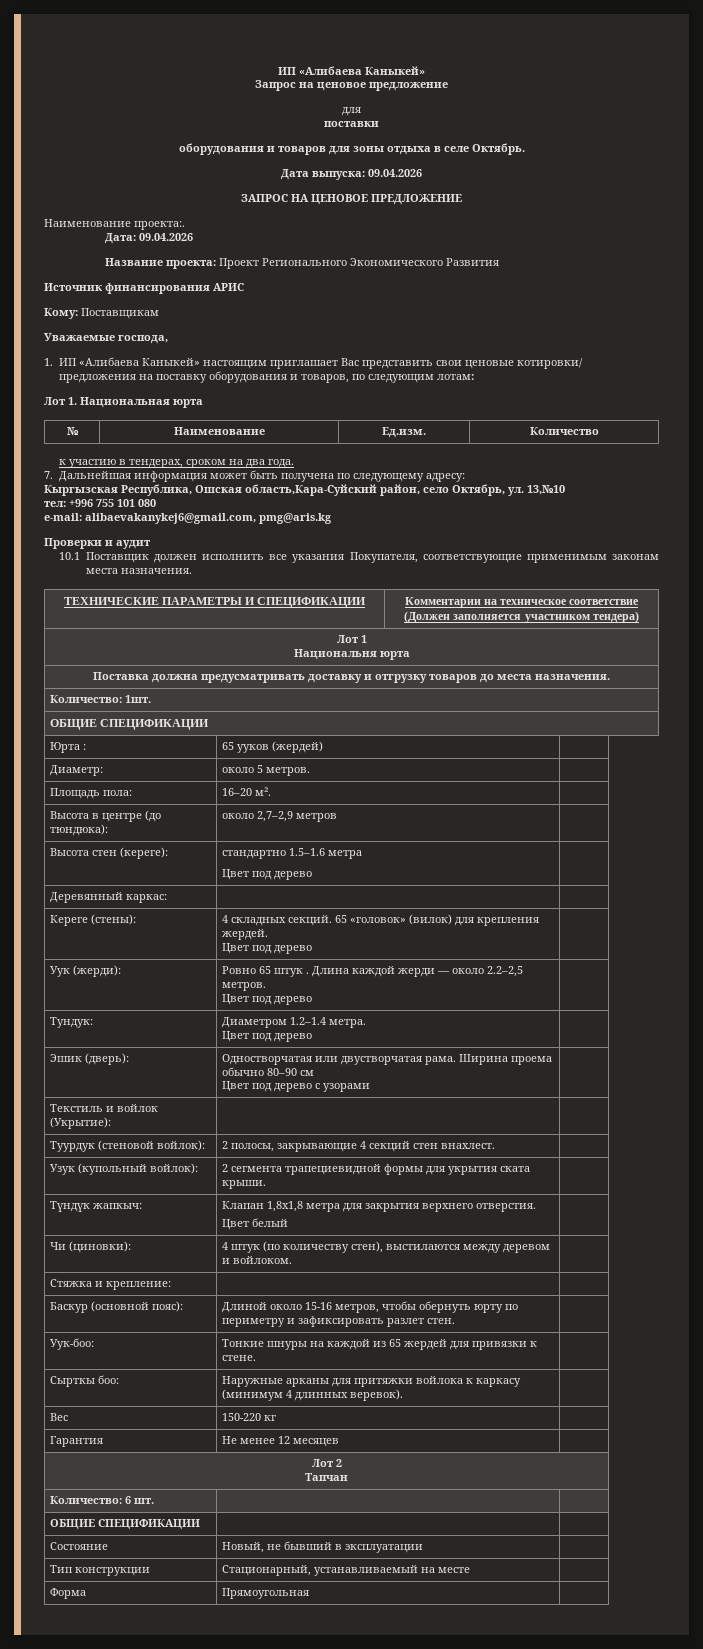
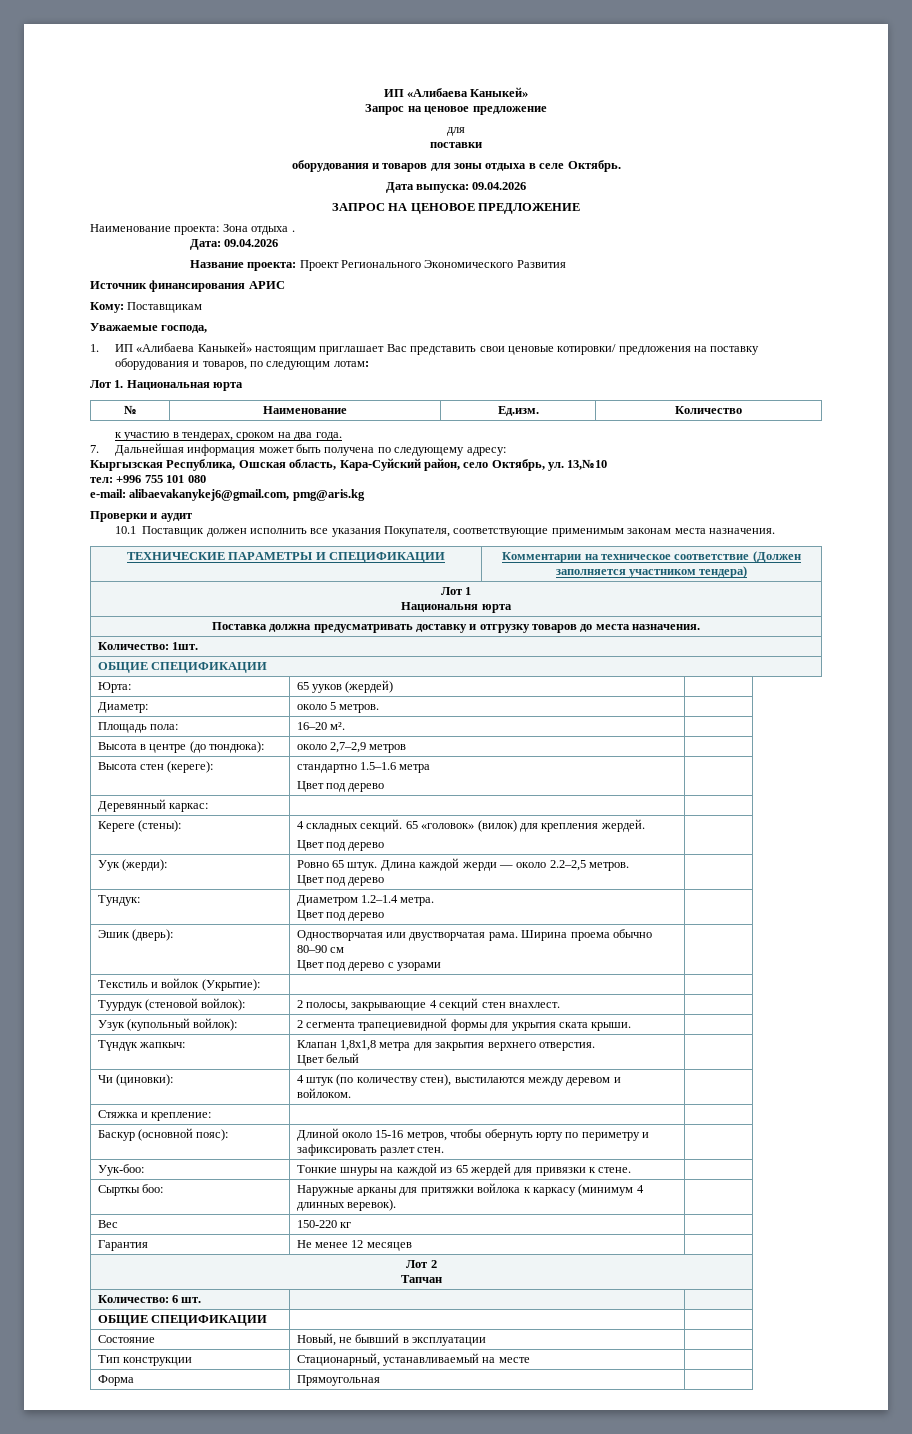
[134,221,185,230] проекта:. -> [174,224,295,235] проекта: Зона отдыха .
[245,484,377,496] область,Кара-Суйский -> [289,458,421,471] область, Кара-Суйский
[50,742,87,753] Юрта : -> [97,682,131,693] Юрта:
[274,968,310,977] штук . -> [347,862,378,871] штук.

